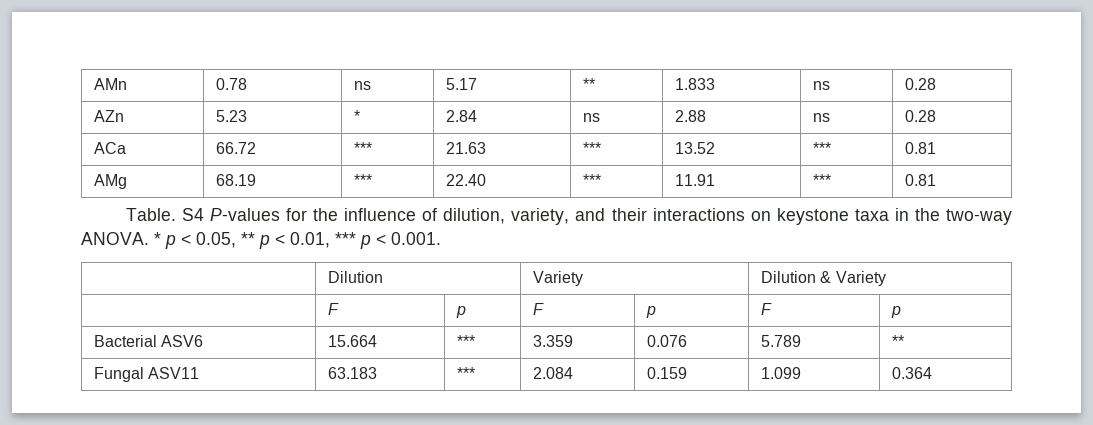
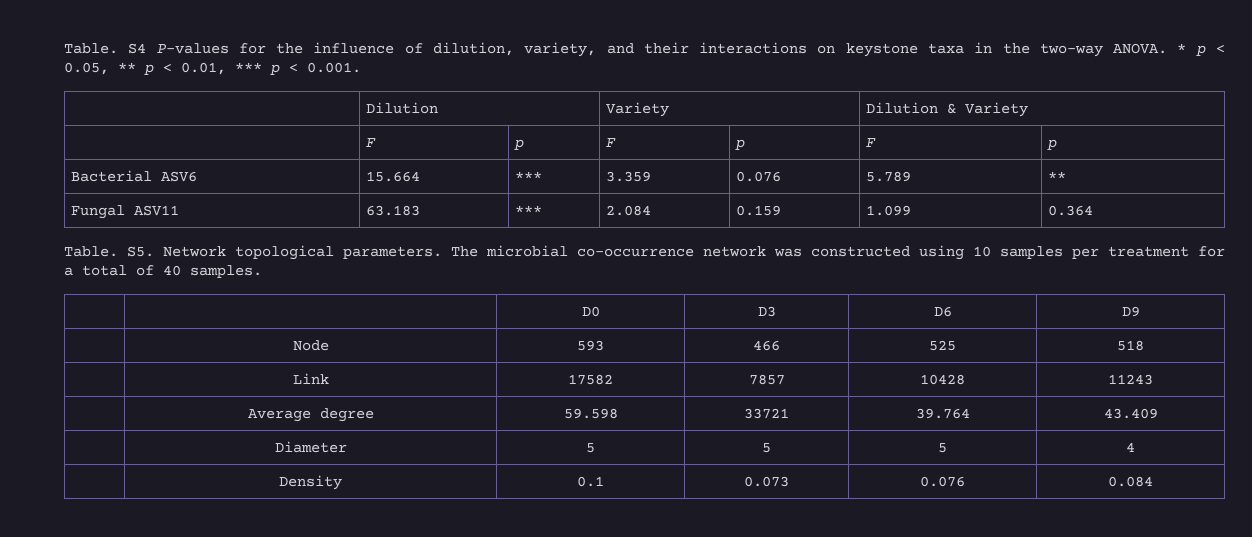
[93,78,127,90] [215,78,247,90] [353,81,371,90] [445,78,477,90] [582,78,595,90] [674,78,715,90] [812,81,830,90] [904,78,936,90] [93,110,124,122] [215,110,247,122] [353,110,360,122] [445,110,477,122] [582,113,600,122] [674,110,706,122] [812,113,830,122] [904,110,936,122] [93,142,126,154] [215,142,256,154] [353,142,372,154] [445,142,486,154] [582,142,601,154] [674,142,715,154] [812,142,831,154] [904,142,936,154] [93,174,127,189] [215,174,256,186] [353,174,372,186] [445,174,486,186] [582,174,601,186] [674,174,715,186] [812,174,831,186] [904,174,936,186] AMn | 0.78 | ns | 5.17 | ** | 1.833 | ns | 0.28 // AZn | 5.23 | * | 2.84 | ns | 2.88 | ns | 0.28 // ACa | 66.72 | *** | 21.63 | *** | 13.52 | *** | 0.81 // AMg | 68.19 | *** | 22.40 | *** | 11.91 | *** | 0.81 // -> (64, 48) none
(932, 373) none -> [64,245,1225,260] [64,265,262,278] [581,306,600,317] [757,306,776,317] [933,306,952,317] [1121,306,1140,317] [292,340,329,351] [577,340,604,351] [753,340,780,351] [929,340,956,351] [1117,340,1144,351] [292,373,329,384] [568,374,613,385] [748,374,785,385] [920,374,965,385] [1108,374,1153,385] [247,408,374,422] [563,408,618,419] [744,408,789,419] [915,408,970,419] [1103,408,1158,419] [274,441,347,453] [586,443,595,453] [762,443,771,453] [938,443,947,453] [1126,442,1135,452] [279,475,342,490] [577,476,604,487] [744,476,789,487] [920,476,965,487] [1108,476,1153,487] // Table. S5. Network topological parameters. The microbial co-occurrence network was constructed using 10 samples per treatment for a total of 40 samples. // | | D0 | D3 | D6 | D9 // | Node | 593 | 466 | 525 | 518 // | Link | 17582 | 7857 | 10428 | 11243 // | Average degree | 59.598 | 33721 | 39.764 | 43.409 // | Diameter | 5 | 5 | 5 | 4 // | Density | 0.1 | 0.073 | 0.076 | 0.084

